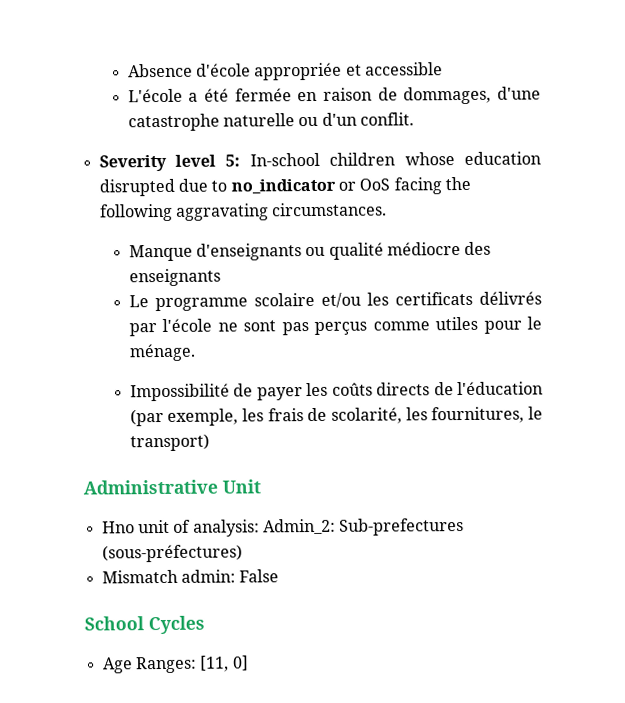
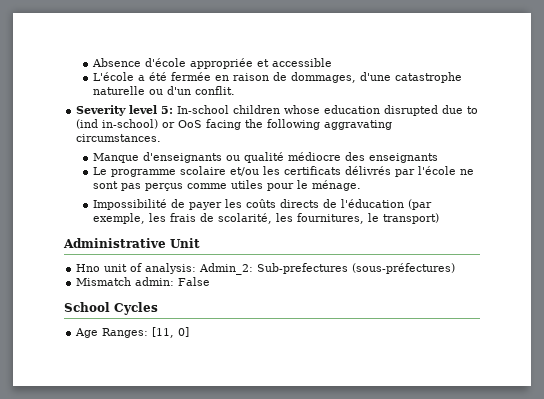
[230,178,336,195] no_indicator -> [76,119,159,129] (ind in-school)

